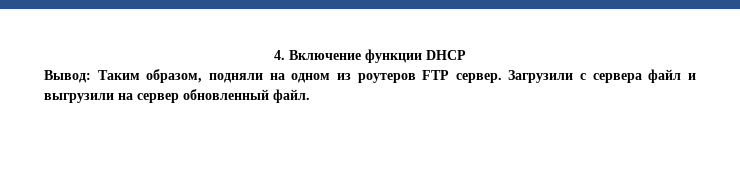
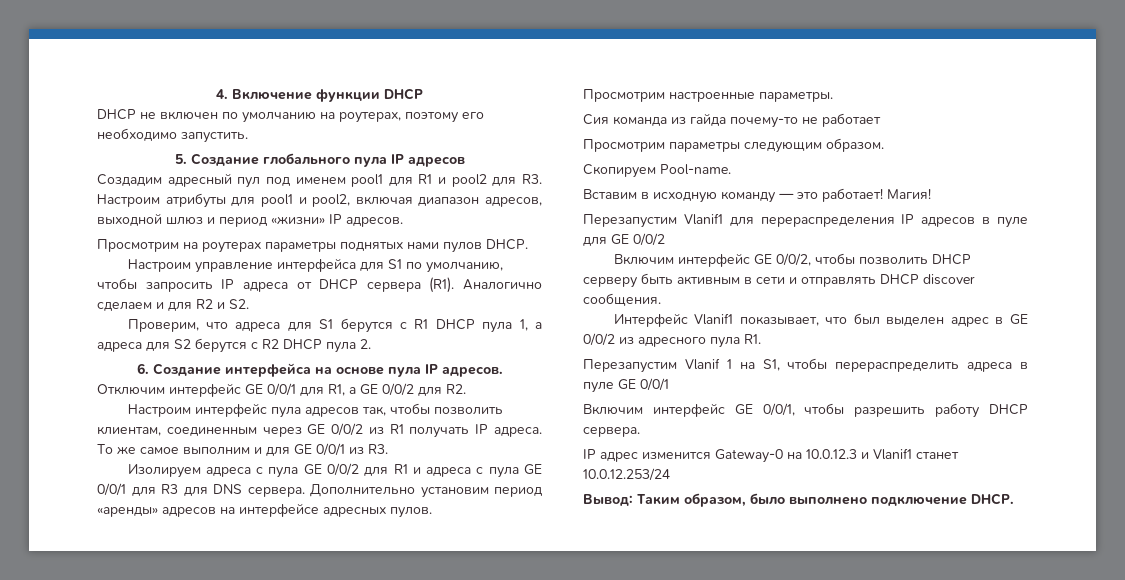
[44,69,696,83] [44,89,310,103] Вывод: Таким образом, подняли на одном из роутеров FTP сервер. Загрузили с сервера файл и выгрузили на сервер обновленный файл. -> [97,109,484,123] [97,128,248,143] [174,153,465,167] [97,173,542,188] [97,193,542,208] [97,213,403,227] [97,239,528,253] [127,258,503,273] [97,277,542,293] [97,299,249,311] [127,318,542,333] [97,338,371,353] [136,363,503,377] [97,383,466,397] [127,403,503,418] [97,423,542,438] [97,443,388,456] [127,463,543,478] [97,483,542,498] [97,503,432,518] [583,89,833,102] [583,113,881,128] [583,138,884,153] [583,164,731,178] [583,188,931,203] [583,213,1028,228] [583,233,665,246] [613,253,971,267] [583,273,975,288] [583,293,661,306] [613,313,1028,327] [583,333,761,348] [583,358,1028,373] [583,378,669,393] [583,403,1028,418] [583,427,640,437] [583,448,959,463] [583,468,670,481] [583,493,1014,507] DHCP не включен по умолчанию на роутерах, поэтому его необходимо запустить. // 5. Создание глобального пула IP адресов // Создадим адресный пул под именем pool1 для R1 и pool2 для R3. Настроим атрибуты для pool1 и pool2, включая диапазон адресов, выходной шлюз и период «жизни» IP адресов. // Просмотрим на роутерах параметры поднятых нами пулов DHCP. // Настроим управление интерфейса для S1 по умолчанию, чтобы запросить IP адреса от DHCP сервера (R1). Аналогично сделаем и для R2 и S2. // Проверим, что адреса для S1 берутся с R1 DHCP пула 1, а адреса для S2 берутся с R2 DHCP пула 2. // 6. Создание интерфейса на основе пула IP адресов. // Отключим интерфейс GE 0/0/1 для R1, а GE 0/0/2 для R2. // Настроим интерфейс пула адресов так, чтобы позволить клиентам, соединенным через GE 0/0/2 из R1 получать IP адреса. То же самое выполним и для GE 0/0/1 из R3. // Изолируем адреса с пула GE 0/0/2 для R1 и адреса с пула GE 0/0/1 для R3 для DNS сервера. Дополнительно установим период «аренды» адресов на интерфейсе адресных пулов. // Просмотрим настроенные параметры. // Сия команда из гайда почему-то не работает // Просмотрим параметры следующим образом. // Скопируем Pool-name. // Вставим в исходную команду — это работает! Магия! // Перезапустим Vlanif1 для перераспределения IP адресов в пуле для GE 0/0/2 // Включим интерфейс GE 0/0/2, чтобы позволить DHCP серверу быть активным в сети и отправлять DHCP discover сообщения. // Интерфейс Vlanif1 показывает, что был выделен адрес в GE 0/0/2 из адресного пула R1. // Перезапустим Vlanif 1 на S1, чтобы перераспределить адреса в пуле GE 0/0/1 // Включим интерфейс GE 0/0/1, чтобы разрешить работу DHCP сервера. // IP адрес изменится Gateway-0 на 10.0.12.3 и Vlanif1 станет 10.0.12.253/24 // Вывод: Таким образом, было выполнено подключение DHCP.

